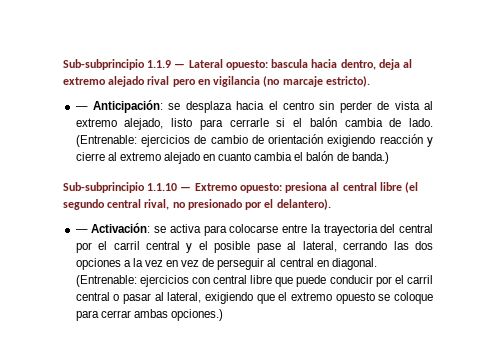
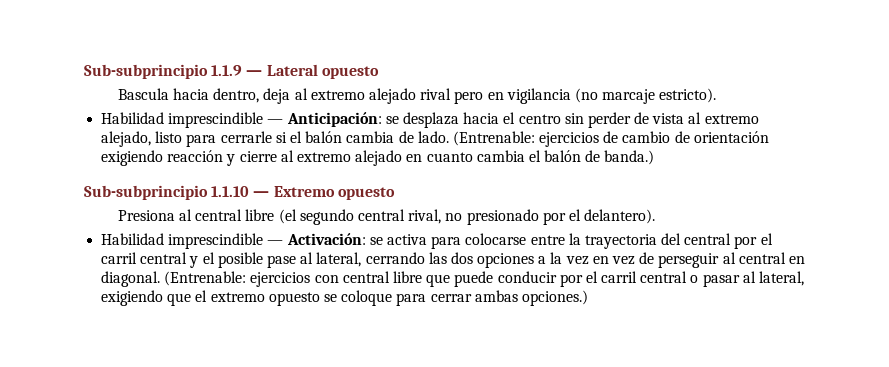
[225,59,309,70] opuesto: bascula -> [321,66,379,79] [117,88,169,100] opuesto // Bascula
(370, 81) none -> [101,112,264,128] Habilidad imprescindible
[239,182,328,193] opuesto: presiona -> [337,187,395,200] [117,210,175,221] opuesto // Presiona
(331, 204) none -> [101,233,264,249] Habilidad imprescindible

